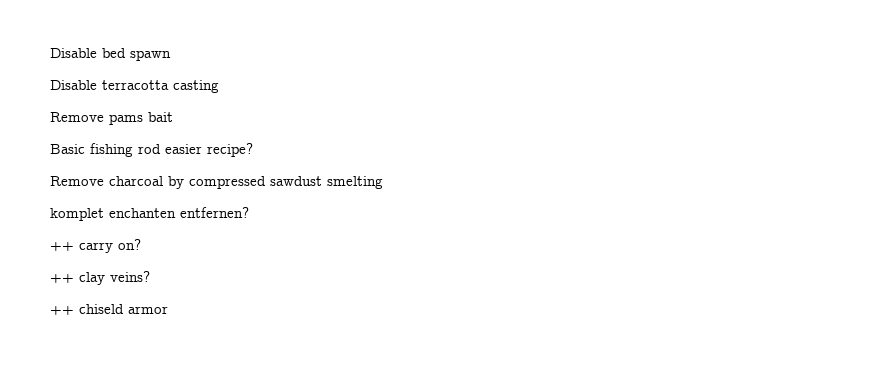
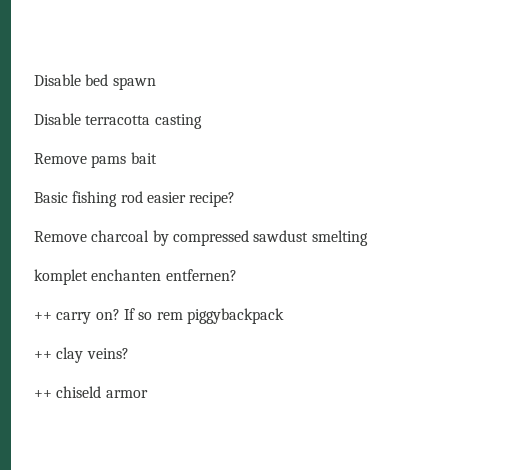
(141, 244) none -> [123,308,284,324] If so rem piggybackpack

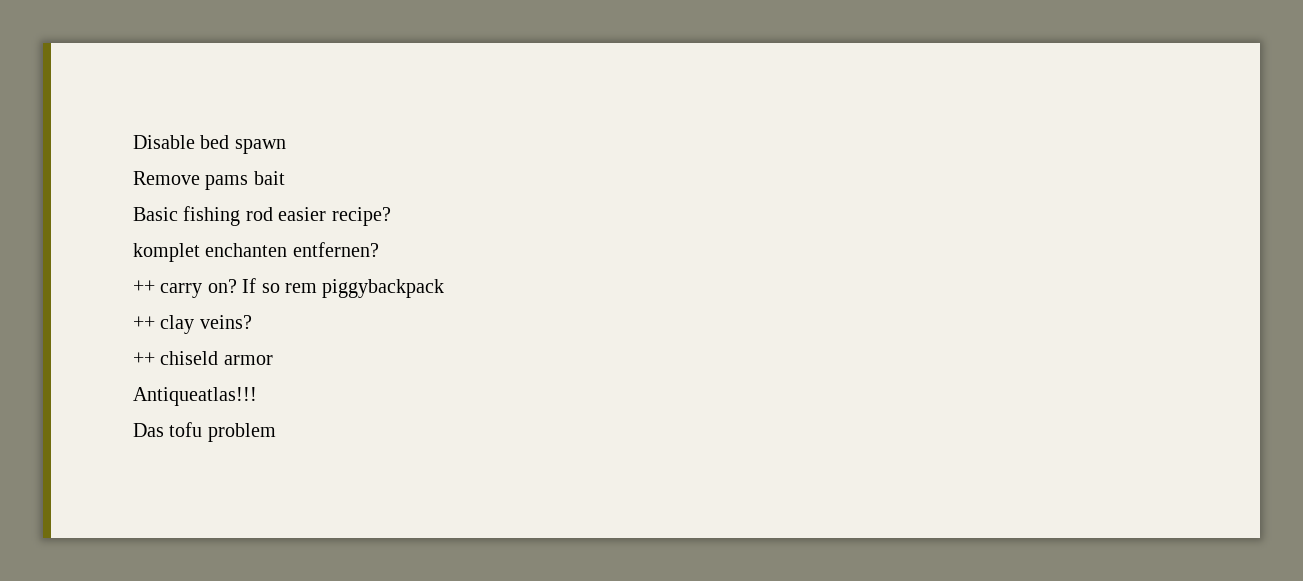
[34,113,202,129] // Disable terracotta casting -> (286, 146) none
[34,230,368,246] // Remove charcoal by compressed sawdust smelting -> (391, 216) none
(148, 394) none -> [133,387,257,406] [133,422,276,442] // Antiqueatlas!!! // Das tofu problem

